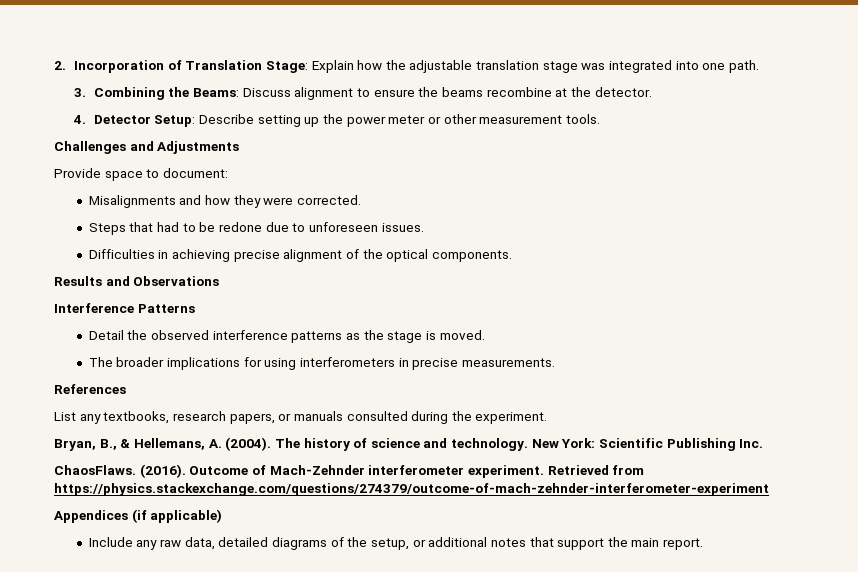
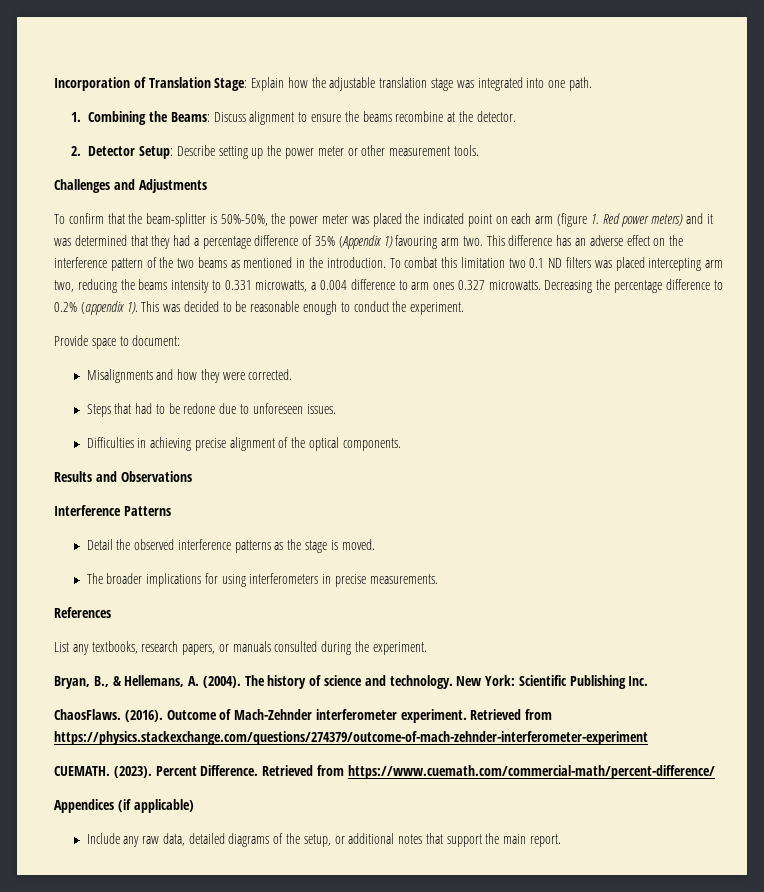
[54,61,66,70] 2. -> (54, 84) none
[73,88,86,97] 3. -> [71,112,82,122] 1.
[72,115,86,124] 4. -> [71,146,82,156] 2.
(240, 147) none -> [54,213,713,227] [54,235,684,249] [54,257,724,271] [54,279,723,293] [54,301,465,315] // To confirm that the beam-splitter is 50%-50%, the power meter was placed the indicated point on each arm (figure 1. Red power meters) and it was determined that they had a percentage difference of 35% (Appendix 1) favouring arm two. This difference has an adverse effect on the interference pattern of the two beams as mentioned in the introduction. To combat this limitation two 0.1 ND filters was placed intercepting arm two, reducing the beams intensity to 0.331 microwatts, a 0.004 difference to arm ones 0.327 microwatts. Decreasing the percentage difference to 0.2% (appendix 1). This was decided to be reasonable enough to conduct the experiment.
(769, 489) none -> [54,765,715,779] // CUEMATH. (2023). Percent Difference. Retrieved from https://www.cuemath.com/commercial-math/percent-difference/

